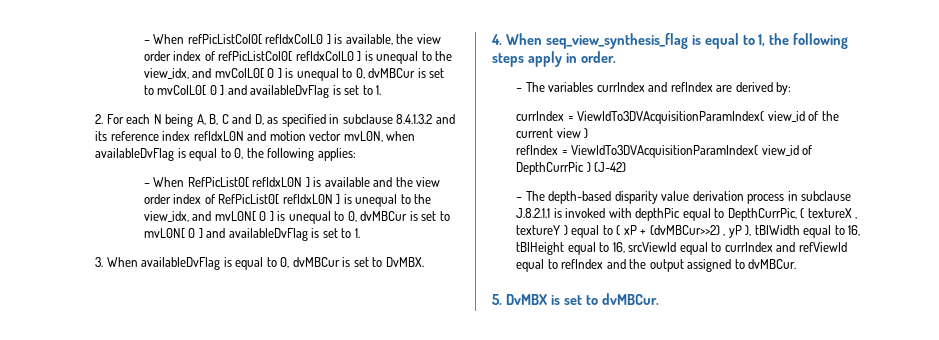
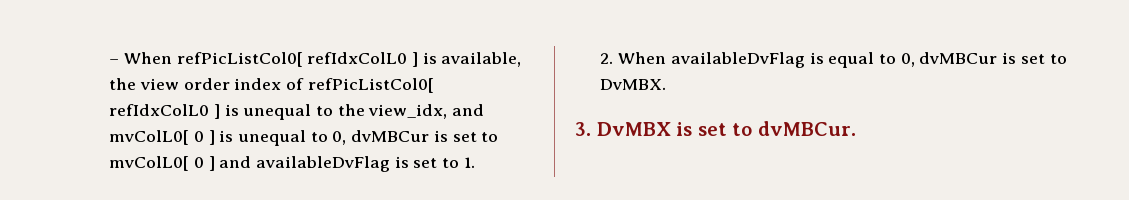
[106,114,455,127] [95,131,416,142] [95,148,356,161] [143,177,441,187] [143,194,432,207] [143,211,450,224] [143,228,360,241] [95,257,104,267] For each N being A, B, C and D, as specified in subclause 8.4.1.3.2 and its reference index refIdxL0N and motion vector mvL0N, when availableDvFlag is equal to 0, the following applies: // – When RefPicList0[ refIdxL0N ] is available and the view order index of RefPicList0[ refIdxL0N ] is unequal to the view_idx, and mvL0N[ 0 ] is unequal to 0, dvMBCur is set to mvL0N[ 0 ] and availableDvFlag is set to 1. // 3. -> (614, 58) none
[491,33,849,49] [492,51,616,67] [516,82,792,95] [516,111,839,124] [516,128,589,138] [516,145,813,158] [516,162,627,175] [516,191,852,204] [516,208,858,221] [516,225,861,238] [516,242,847,255] [516,259,797,272] [492,294,502,305] 4. When seq_view_synthesis_flag is equal to 1, the following steps apply in order. // – The variables currIndex and refIndex are derived by: // currIndex = ViewIdTo3DVAcquisitionParamIndex( view_id of the current view ) // refIndex = ViewIdTo3DVAcquisitionParamIndex( view_id of DepthCurrPic ) (J-42) // – The depth-based disparity value derivation process in subclause J.8.2.1.1 is invoked with depthPic equal to DepthCurrPic, ( textureX , textureY ) equal to ( xP + (dvMBCur>>2) , yP ), tBlWidth equal to 16, tBlHeight equal to 16, srcViewId equal to currIndex and refViewId equal to refIndex and the output assigned to dvMBCur. // 5. -> [575,122,591,136] 3.

